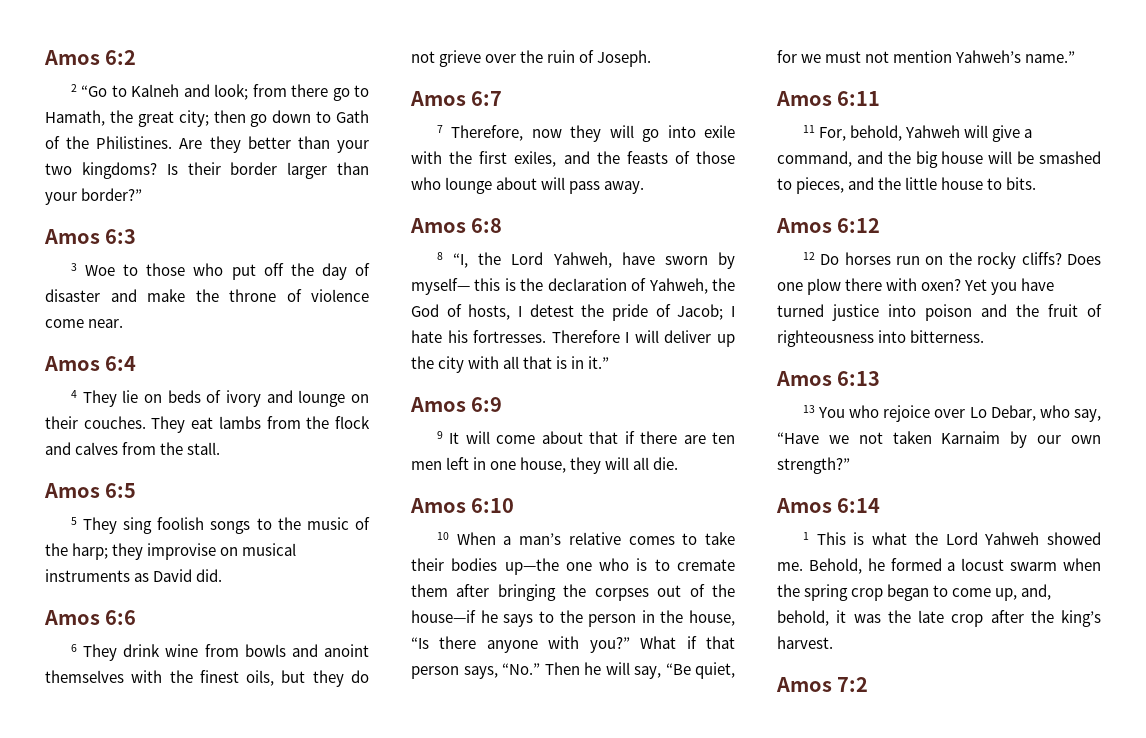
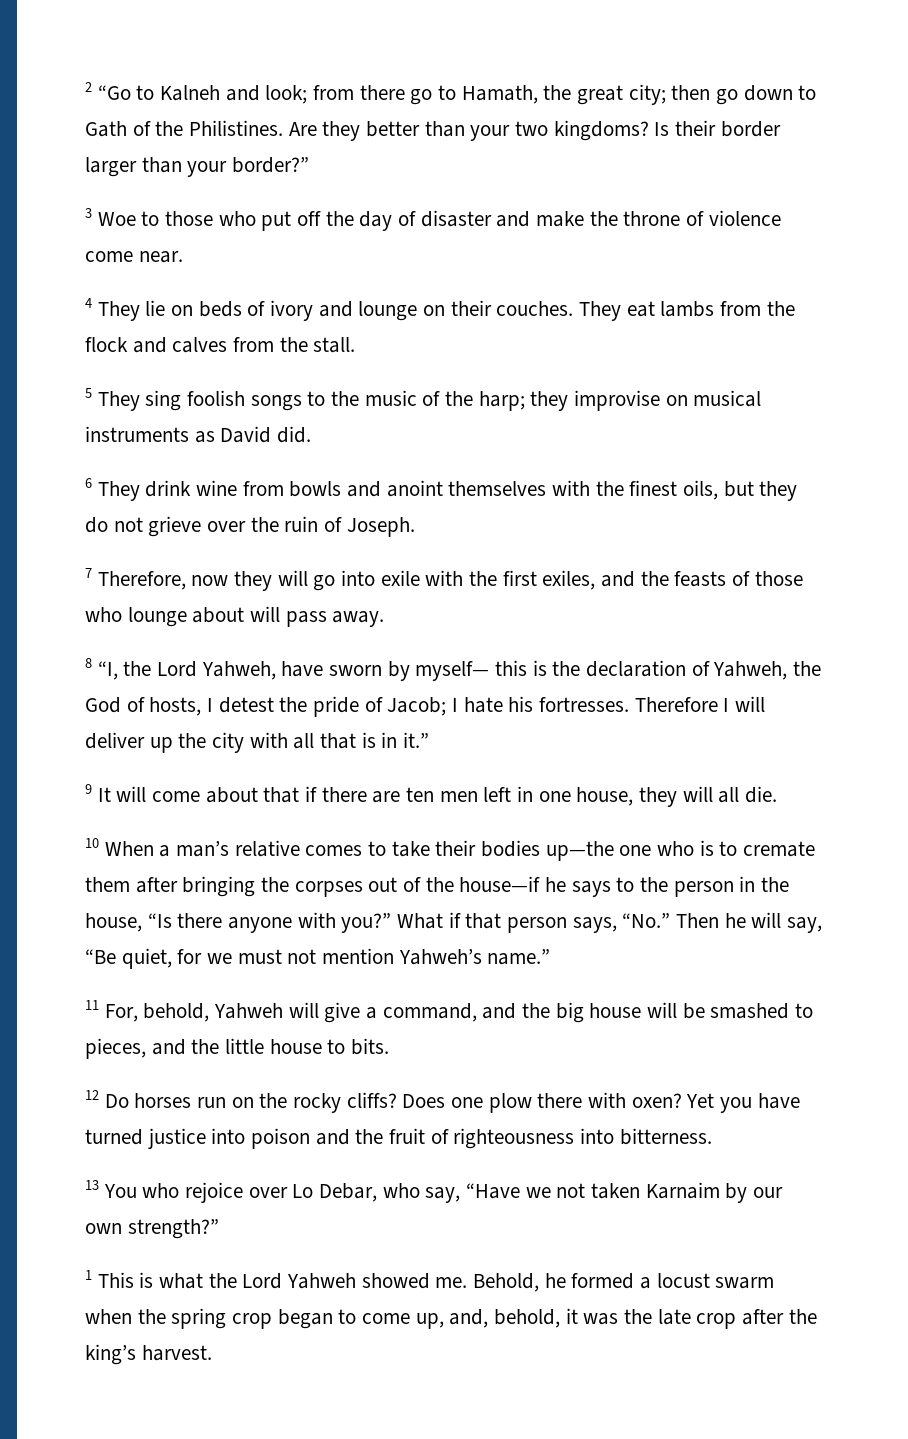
[44,50,137,65] Amos 6:2 // -> (85, 87) none
[44,229,137,244] // Amos 6:3 -> (310, 165) none
[44,356,137,371] // Amos 6:4 -> (183, 257) none
[44,483,137,498] // Amos 6:5 -> (356, 345) none
[44,610,137,625] // Amos 6:6 -> (312, 434) none
[410,91,503,106] // Amos 6:7 -> (415, 527) none
[410,218,503,233] // Amos 6:8 -> (385, 619) none
[410,397,503,412] // Amos 6:9 -> (430, 740) none
[410,498,515,513] // Amos 6:10 -> (778, 794) none
[776,91,881,106] // Amos 6:11 -> (551, 957) none
[776,218,881,233] // Amos 6:12 -> (390, 1046) none
[776,371,881,386] // Amos 6:13 -> (712, 1136) none
[776,498,881,513] // Amos 6:14 -> (219, 1229) none
[776,677,869,692] // Amos 7:2 -> (212, 1353) none

